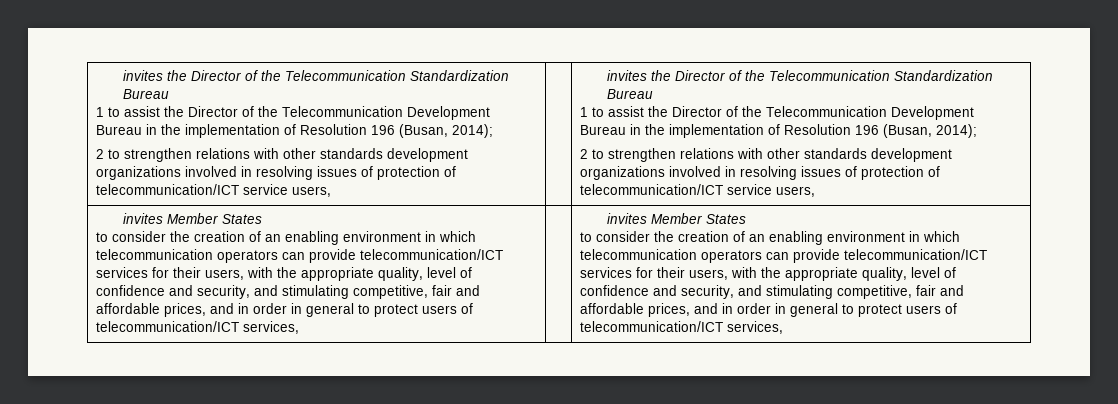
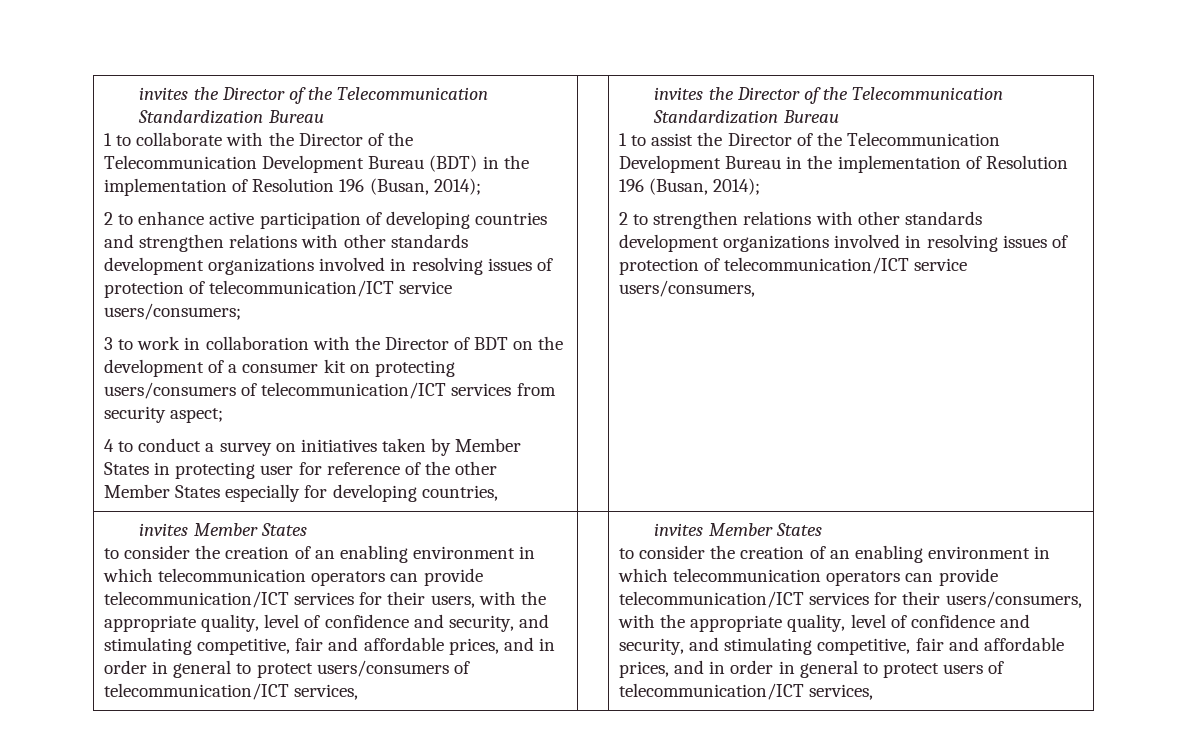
[123,106,490,120] [95,125,142,135] assist the Director of the Telecommunication Development Bureau -> [136,132,413,146] [104,155,478,173] collaborate with the Director of the Telecommunication Development Bureau (BDT)
(120, 154) none -> [138,211,547,229] [104,234,135,248] enhance active participation of developing countries and
[291,186,331,197] users, -> [104,303,242,320] [104,336,564,350] [104,359,455,377] [104,382,556,399] [104,406,224,423] [104,438,522,456] [104,461,498,479] [104,484,498,502] users/consumers; // 3 to work in collaboration with the Director of BDT on the development of a consumer kit on protecting users/consumers of telecommunication/ICT services from security aspect; // 4 to conduct a survey on initiatives taken by Member States in protecting user for reference of the other Member States especially for developing countries,
[775,186,815,197] users, -> [619,280,756,297] users/consumers,
[421,305,457,314] users -> [316,660,449,677] users/consumers
[688,269,728,280] users, -> [945,591,1082,608] users/consumers,

